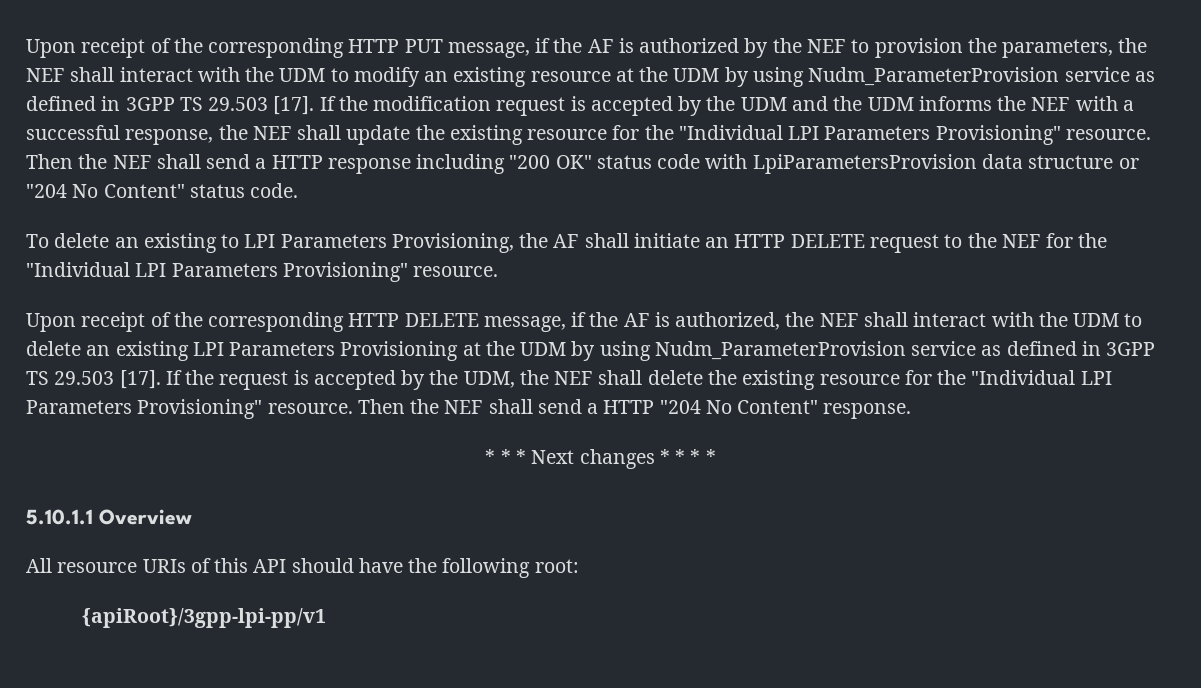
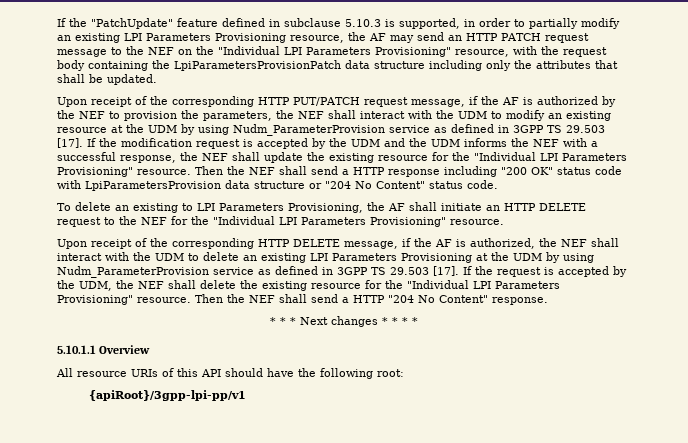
[26,38,443,58] Upon receipt of the corresponding HTTP PUT -> [57,18,620,29] [57,32,589,43] [57,46,607,57] [57,60,618,71] [57,74,157,85] [57,96,408,107] If the "PatchUpdate" feature defined in subclause 5.10.3 is supported, in order to partially modify an existing LPI Parameters Provisioning resource, the AF may send an HTTP PATCH request message to the NEF on the "Individual LPI Parameters Provisioning" resource, with the request body containing the LpiParametersProvisionPatch data structure including only the attributes that shall be updated. // Upon receipt of the corresponding HTTP PUT/PATCH request

